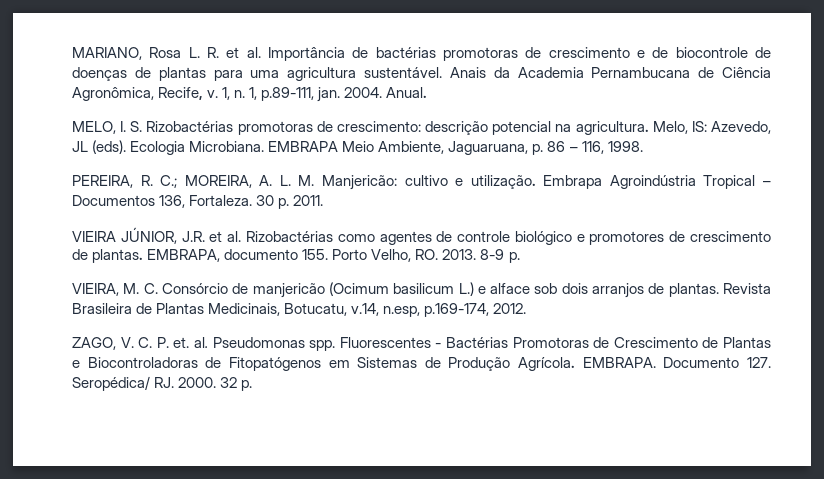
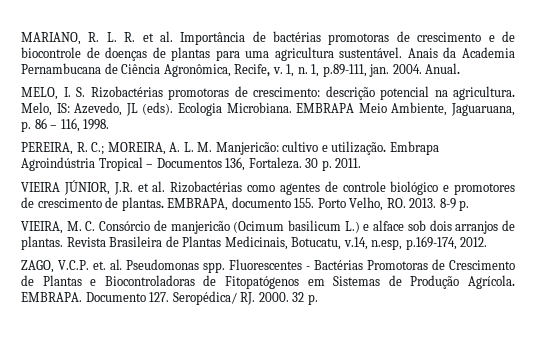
[149,47,182,58] Rosa -> [88,32,100,42] R.
[120,337,169,348] V. C. P. -> [58,260,89,270] V.C.P.

